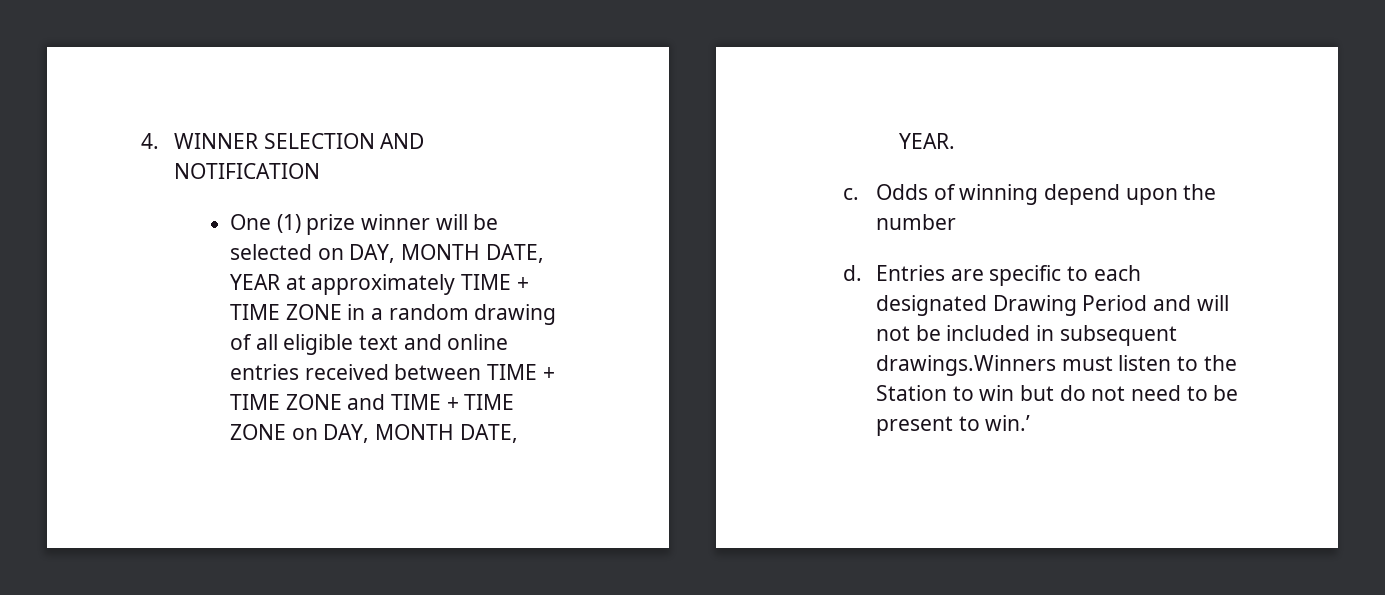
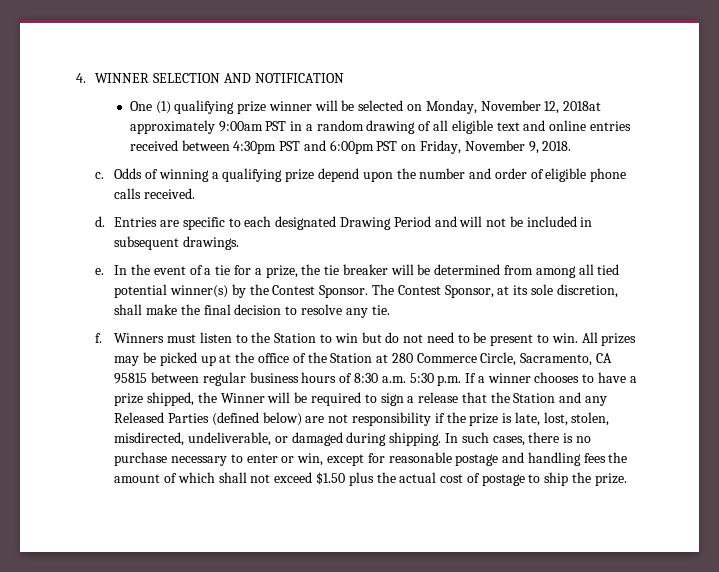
(301, 223) none -> [174,100,235,114] qualifying
[349,244,544,263] [230,274,529,295] [230,304,342,320] DAY, MONTH DATE, YEAR at approximately TIME + TIME ZONE -> [425,100,602,114] [129,120,287,134] Monday, November 12, 2018at approximately 9:00am PST
[487,364,555,380] [230,394,515,410] [230,424,518,443] [899,133,956,149] TIME + TIME ZONE and TIME + TIME ZONE on DAY, MONTH DATE, YEAR. -> [233,140,572,154] 4:30pm PST and 6:00pm PST on Friday, November 9, 2018.
(1039, 194) none -> [211,168,315,182] a qualifying prize
(956, 222) none -> [469,168,627,182] [114,188,196,199] and order of eligible phone calls received.
[875,355,1056,376] drawings.Winners -> [183,236,240,250] [95,264,620,278] [114,284,618,298] [114,304,390,318] [95,333,165,343] drawings. // e. In the event of a tie for a prize, the tie breaker will be determined from among all tied potential winner(s) by the Contest Sponsor. The Contest Sponsor, at its sole discretion, shall make the final decision to resolve any tie. // f. Winners
[985,415,1031,431] win.’ -> [551,332,637,346] [114,352,613,366] [114,372,637,386] [114,392,608,406] [114,412,610,426] [114,432,591,446] [114,452,628,466] [114,472,627,486] win. All prizes may be picked up at the office of the Station at 280 Commerce Circle, Sacramento, CA 95815 between regular business hours of 8:30 a.m. 5:30 p.m. If a winner chooses to have a prize shipped, the Winner will be required to sign a release that the Station and any Released Parties (defined below) are not responsibility if the prize is late, lost, stolen, misdirected, undeliverable, or damaged during shipping. In such cases, there is no purchase necessary to enter or win, except for reasonable postage and handling fees the amount of which shall not exceed $1.50 plus the actual cost of postage to ship the prize.

